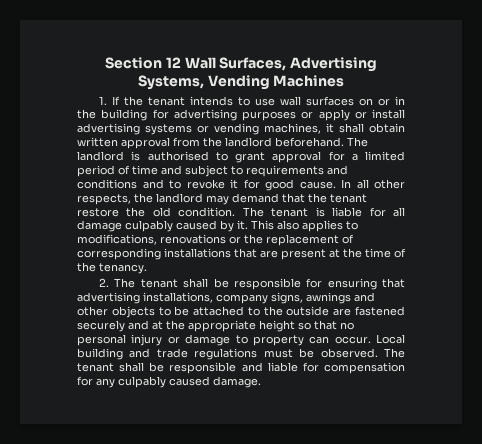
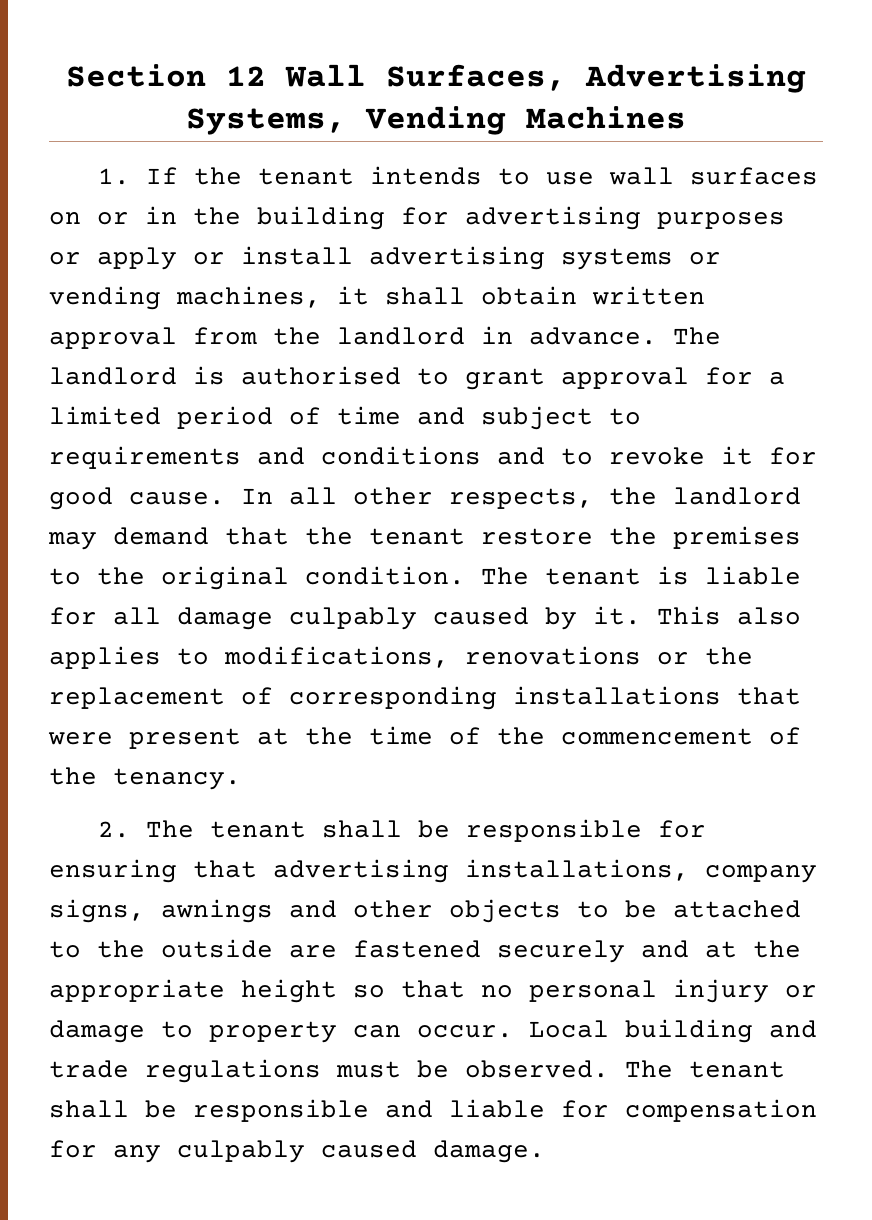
[275,137,344,147] beforehand. -> [481,326,657,345] in advance.
[152,207,171,217] old -> [673,526,801,549] [49,566,289,590] premises to the original
[260,250,278,258] are -> [48,732,113,745] were
(96, 267) none -> [561,727,801,745] [49,767,97,785] commencement of the

